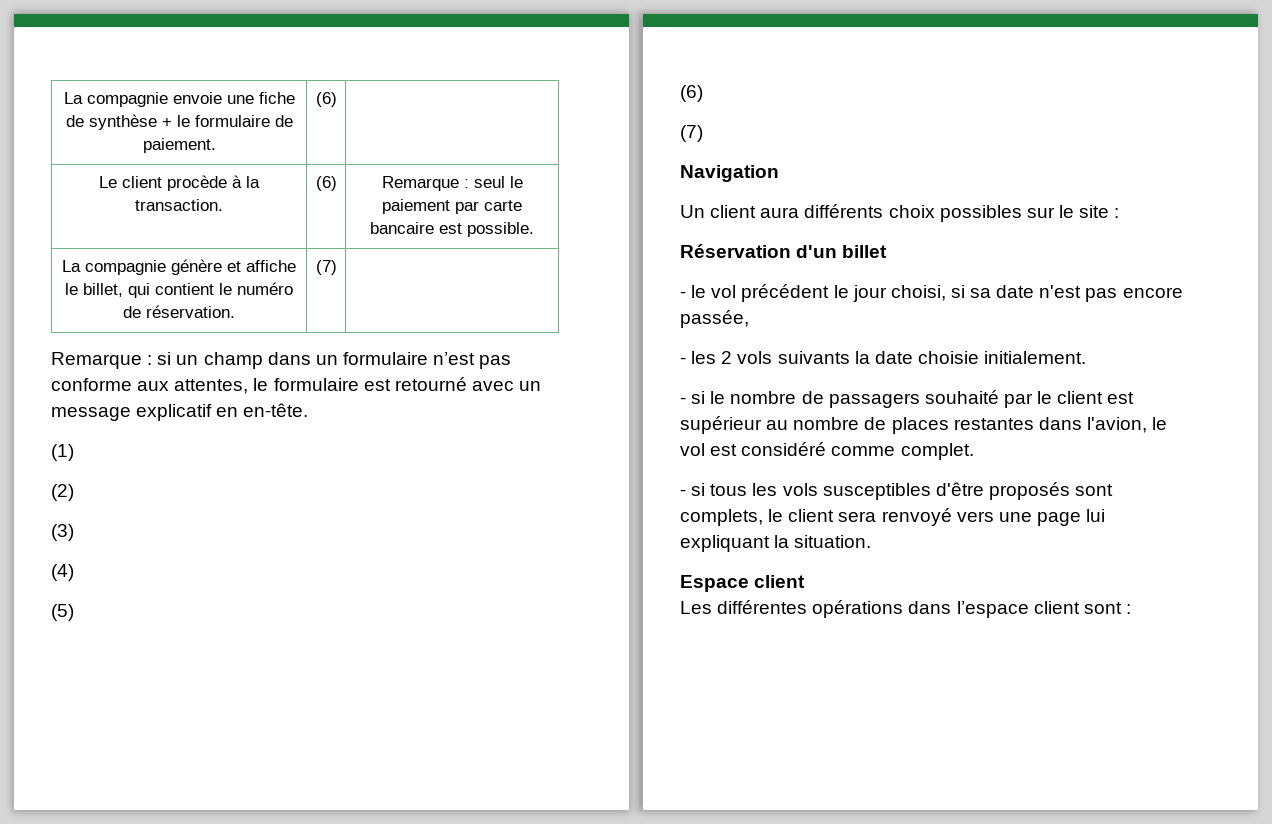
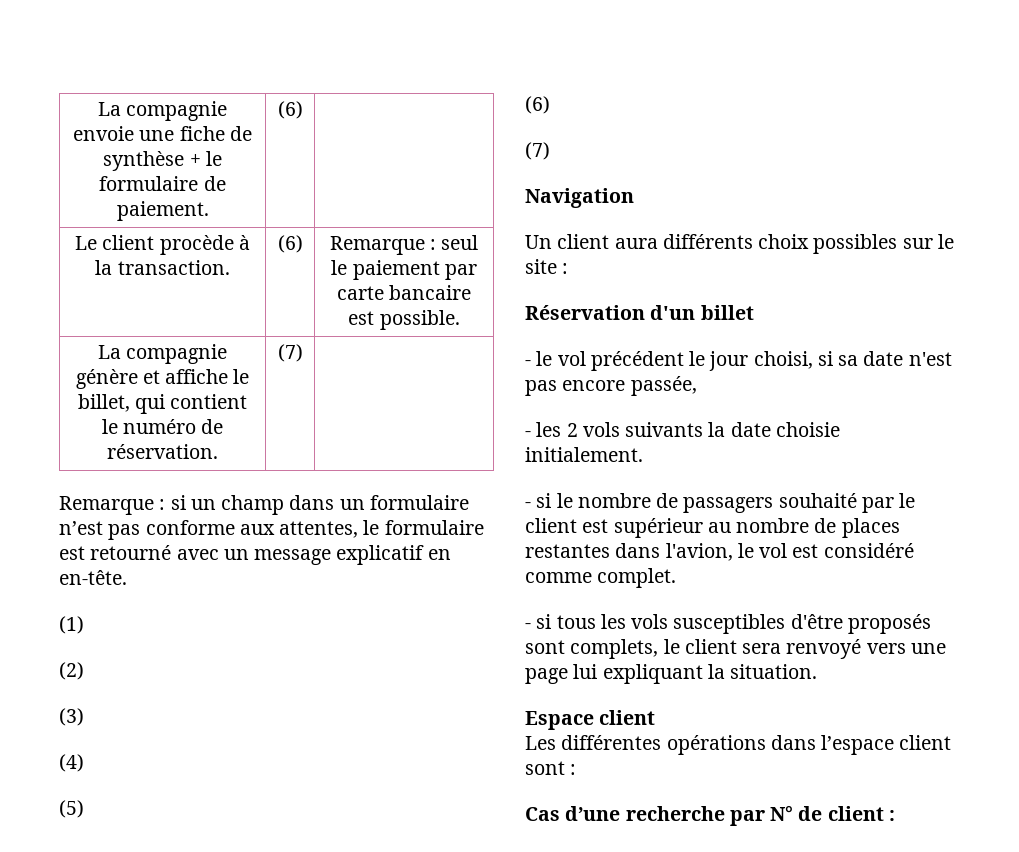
(1131, 609) none -> [525,805,895,826] // Cas d’une recherche par N° de client :

